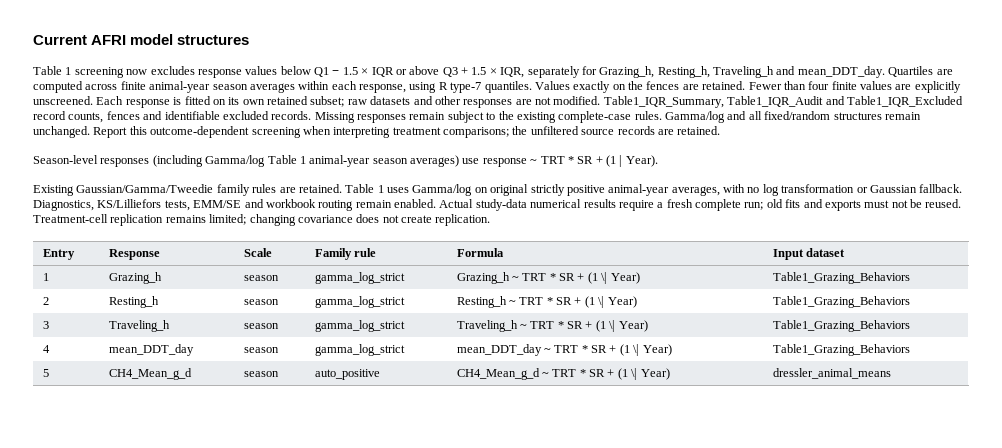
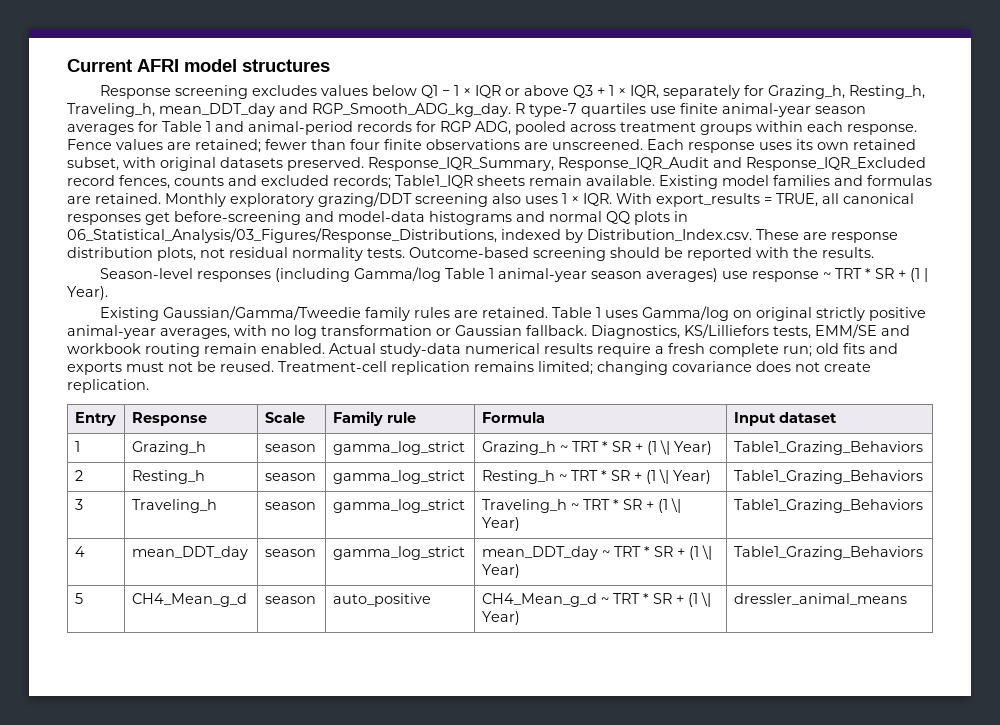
[33,66,242,78] Table 1 screening now excludes response -> [100,85,318,99] Response screening excludes
[342,67,358,75] 1.5 -> [454,85,460,96] 1
[471,67,487,75] 1.5 -> [609,85,615,96] 1
[713,66,953,78] [33,81,961,93] [33,96,963,108] [33,111,921,123] [33,126,721,138] Traveling_h and mean_DDT_day. Quartiles are computed across finite animal-year season averages within each response, using R type-7 quantiles. Values exactly on the fences are retained. Fewer than four finite values are explicitly unscreened. Each response is fitted on its own retained subset; raw datasets and other responses are not modified. Table1_IQR_Summary, Table1_IQR_Audit and Table1_IQR_Excluded record counts, fences and identifiable excluded records. Missing responses remain subject to the existing complete-case rules. Gamma/log and all fixed/random structures remain unchanged. Report this outcome-dependent screening when interpreting treatment comparisons; the unfiltered source records are retained. -> [67,103,866,117] [67,121,917,135] [67,139,916,153] [67,157,926,171] [67,175,932,189] [67,192,914,207] [67,211,688,225] [67,228,898,243] [67,247,874,261] Traveling_h, mean_DDT_day and RGP_Smooth_ADG_kg_day. R type-7 quartiles use finite animal-year season averages for Table 1 and animal-period records for RGP ADG, pooled across treatment groups within each response. Fence values are retained; fewer than four finite observations are unscreened. Each response uses its own retained subset, with original datasets preserved. Response_IQR_Summary, Response_IQR_Audit and Response_IQR_Excluded record fences, counts and excluded records; Table1_IQR sheets remain available. Existing model families and formulas are retained. Monthly exploratory grazing/DDT screening also uses 1 × IQR. With export_results = TRUE, all canonical responses get before-screening and model-data histograms and normal QQ plots in 06_Statistical_Analysis/03_Figures/Response_Distributions, indexed by Distribution_Index.csv. These are response distribution plots, not residual normality tests. Outcome-based screening should be reported with the results.

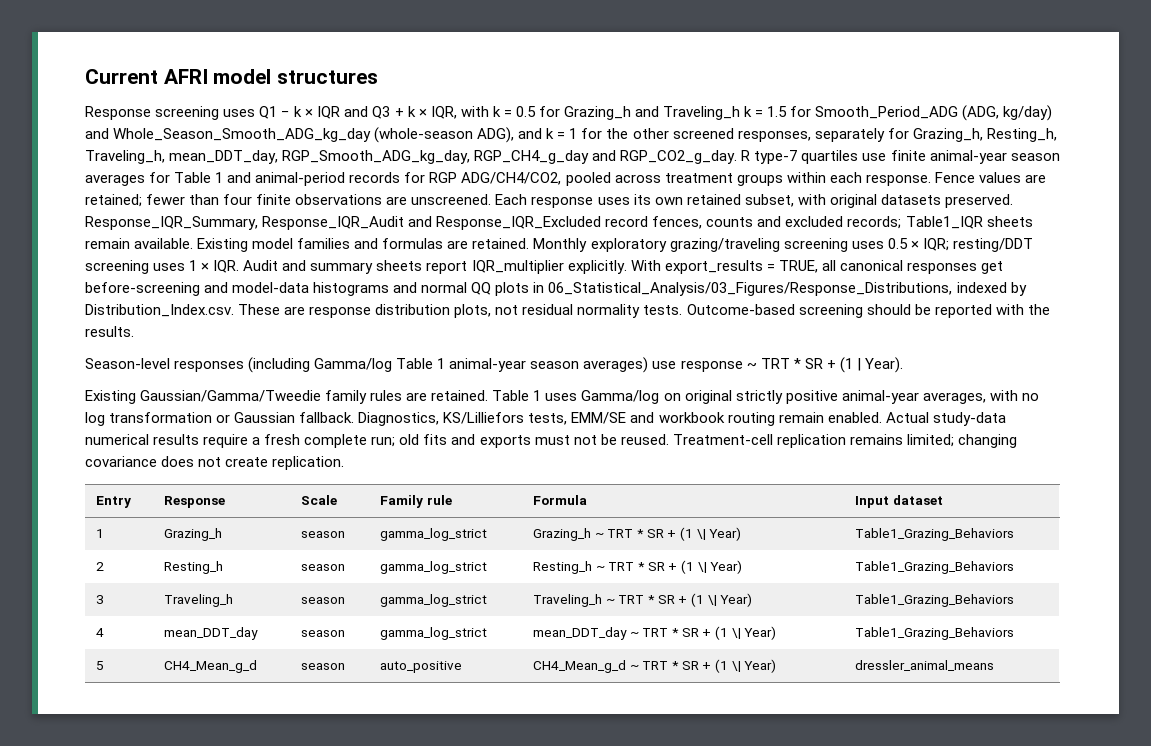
[252,85,418,96] excludes values below -> [223,109,256,117] uses
[454,85,460,96] 1 -> [294,106,303,117] k
[505,85,570,96] or above -> [344,106,369,117] and
[609,85,615,96] 1 -> [407,106,416,117] k
(660, 92) none -> [460,105,1053,121] [85,127,811,143] with k = 0.5 for Grazing_h and Traveling_h k = 1.5 for Smooth_Period_ADG (ADG, kg/day) and Whole_Season_Smooth_ADG_kg_day (whole-season ADG), and k = 1 for the other screened responses,
[159,103,511,117] mean_DDT_day and RGP_Smooth_ADG_kg_day. -> [169,150,738,164] mean_DDT_day, RGP_Smooth_ADG_kg_day, RGP_CH4_g_day and RGP_CO2_g_day.
[475,121,511,135] ADG, -> [461,172,562,185] ADG/CH4/CO2,
[318,192,612,207] grazing/DDT screening also uses 1 × IQR. -> [669,238,1033,252] [85,260,627,274] grazing/traveling screening uses 0.5 × IQR; resting/DDT screening uses 1 × IQR. Audit and summary sheets report IQR_multiplier explicitly.

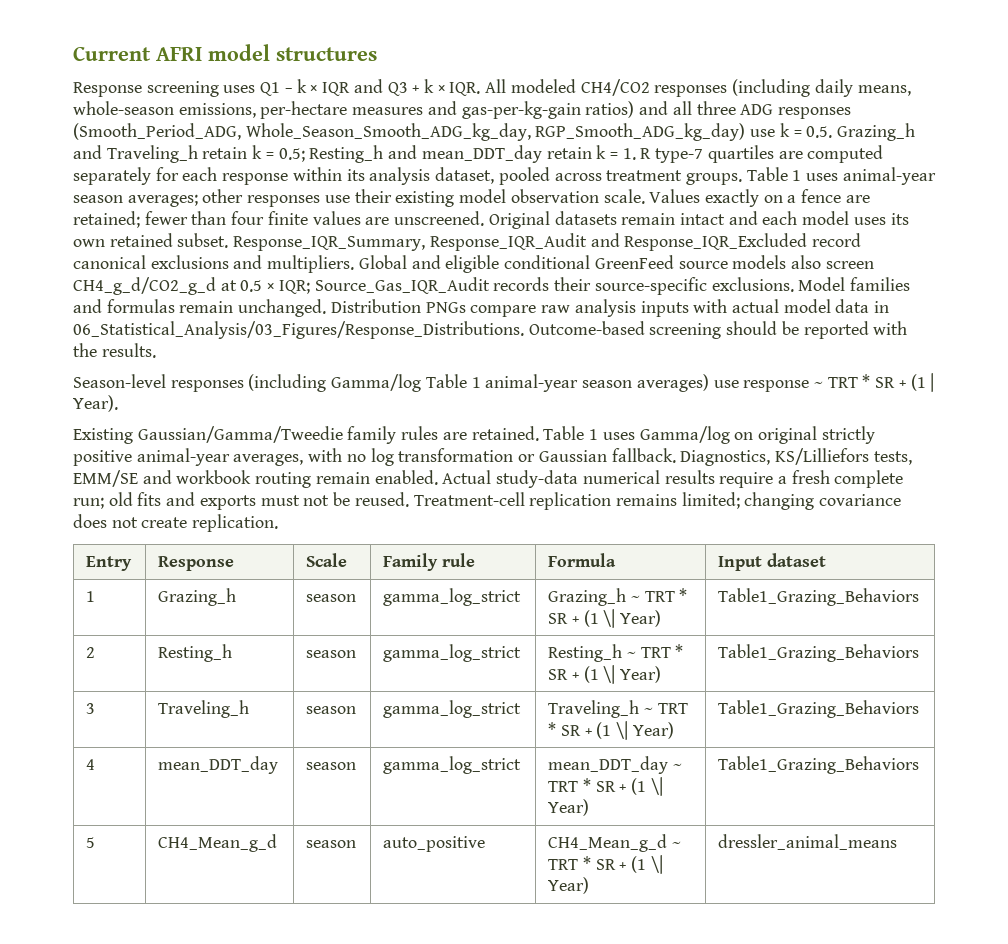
[430,106,560,119] IQR, with k = 0.5 for -> [449,79,911,97] [73,101,851,119] [73,123,833,141] IQR. All modeled CH4/CO2 responses (including daily means, whole-season emissions, per-hectare measures and gas-per-kg-gain ratios) and all three ADG responses (Smooth_Period_ADG, Whole_Season_Smooth_ADG_kg_day, RGP_Smooth_ADG_kg_day) use k = 0.5.
[744,105,1053,121] [85,127,1057,143] [85,150,1060,164] [85,172,1021,186] k = 1.5 for Smooth_Period_ADG (ADG, kg/day) and Whole_Season_Smooth_ADG_kg_day (whole-season ADG), and k = 1 for the other screened responses, separately for Grazing_h, Resting_h, Traveling_h, mean_DDT_day, RGP_Smooth_ADG_kg_day, RGP_CH4_g_day and RGP_CO2_g_day. R type-7 quartiles use finite animal-year season averages for Table 1 and animal-period records for RGP ADG/CH4/CO2, pooled across treatment groups within each response. Fence values -> [202,145,884,163] [73,167,936,185] [73,189,842,207] retain k = 0.5; Resting_h and mean_DDT_day retain k = 1. R type-7 quartiles are computed separately for each response within its analysis dataset, pooled across treatment groups. Table 1 uses animal-year season averages; other responses use their existing model observation scale. Values exactly on a fence
[295,194,383,205] observations -> [312,211,361,225] values
[495,194,1013,208] Each response uses its own retained subset, with original datasets preserved. -> [488,211,909,229] [73,233,229,248] Original datasets remain intact and each model uses its own retained subset.
[652,216,1033,229] [85,238,1033,252] [85,260,1003,274] [85,282,1027,296] [85,304,683,318] fences, counts and excluded records; Table1_IQR sheets remain available. Existing model families and formulas are retained. Monthly exploratory grazing/traveling screening uses 0.5 × IQR; resting/DDT screening uses 1 × IQR. Audit and summary sheets report IQR_multiplier explicitly. With export_results = TRUE, all canonical responses get before-screening and model-data histograms and normal QQ plots in 06_Statistical_Analysis/03_Figures/Response_Distributions, indexed by Distribution_Index.csv. These are response distribution plots, not residual normality tests. -> [73,255,874,273] [73,277,910,295] [73,299,890,317] [73,321,524,339] canonical exclusions and multipliers. Global and eligible conditional GreenFeed source models also screen CH4_g_d/CO2_g_d at 0.5 × IQR; Source_Gas_IQR_Audit records their source-specific exclusions. Model families and formulas remain unchanged. Distribution PNGs compare raw analysis inputs with actual model data in 06_Statistical_Analysis/03_Figures/Response_Distributions.

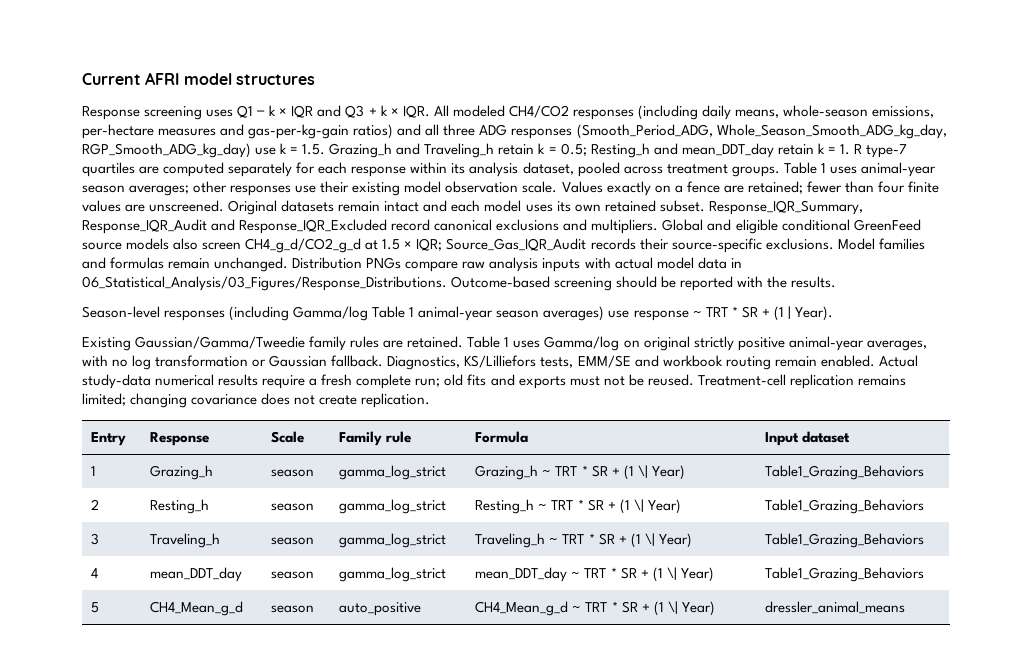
[806,126,833,138] 0.5. -> [302,144,326,155] 1.5.
[240,280,263,292] 0.5 -> [382,239,401,250] 1.5

